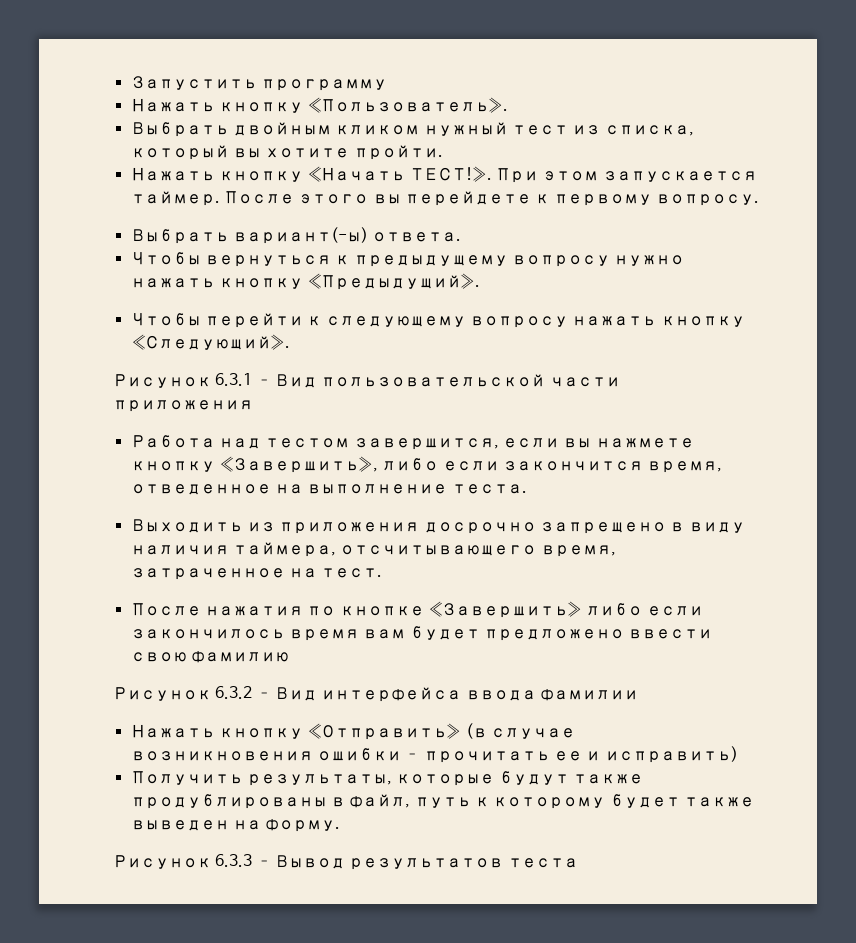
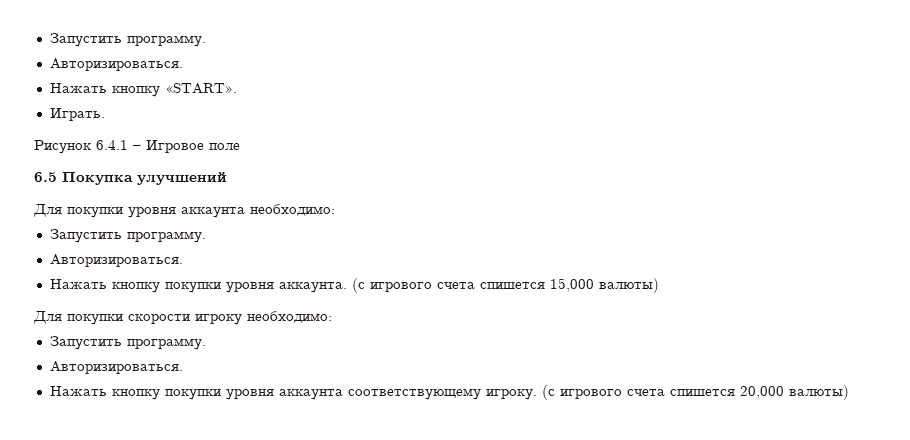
[130,76,387,91] [130,97,509,113] [130,122,694,137] [130,145,443,160] [130,166,757,183] [130,191,759,206] [130,227,462,244] [130,252,685,267] [130,273,481,290] [130,313,745,328] [130,334,290,350] [113,373,620,388] [113,400,253,412] [130,435,694,450] [130,456,723,473] [130,484,527,495] [130,519,745,534] [130,542,616,557] [130,568,383,580] [130,601,703,618] [130,626,713,641] [130,651,289,663] [113,686,638,702] [130,723,575,740] [130,746,738,763] [130,771,643,786] [130,794,754,809] [130,819,341,832] [113,854,578,870] Запустить программу // Нажать кнопку «Пользователь». // Выбрать двойным кликом нужный тест из списка, который вы хотите пройти. // Нажать кнопку «Начать ТЕСТ!». При этом запускается таймер. После этого вы перейдете к первому вопросу. // Выбрать вариант(-ы) ответа. // Чтобы вернуться к предыдущему вопросу нужно нажать кнопку «Предыдущий». // Чтобы перейти к следующему вопросу нажать кнопку «Следующий». // Рисунок 6.3.1 – Вид пользовательской части приложения // Работа над тестом завершится, если вы нажмете кнопку «Завершить», либо если закончится время, отведенное на выполнение теста. // Выходить из приложения досрочно запрещено в виду наличия таймера, отсчитывающего время, затраченное на тест. // После нажатия по кнопке «Завершить» либо если закончилось время вам будет предложено ввести свою фамилию // Рисунок 6.3.2 – Вид интерфейса ввода фамилии // Нажать кнопку «Отправить» (в случае возникновения ошибки – прочитать ее и исправить) // Получить результаты, которые будут также продублированы в файл, путь к которому будет также выведен на форму. // Рисунок 6.3.3 – Вывод результатов теста -> [49,33,206,47] [49,58,183,71] [49,83,237,97] [49,108,105,121] [34,140,240,154] [34,172,227,185] [33,204,335,218] [49,229,206,243] [49,254,183,267] [49,278,659,293] [33,311,332,325] [49,336,206,350] [49,361,183,374] [49,385,849,400] Запустить программу. // Авторизироваться. // Нажать кнопку «START». // Играть. // Рисунок 6.4.1 – Игровое поле // 6.5 Покупка улучшений // Для покупки уровня аккаунта необходимо: // Запустить программу. // Авторизироваться. // Нажать кнопку покупки уровня аккаунта. (с игрового счета спишется 15,000 валюты) // Для покупки скорости игроку необходимо: // Запустить программу. // Авторизироваться. // Нажать кнопку покупки уровня аккаунта соответствующему игроку. (с игрового счета спишется 20,000 валюты)

